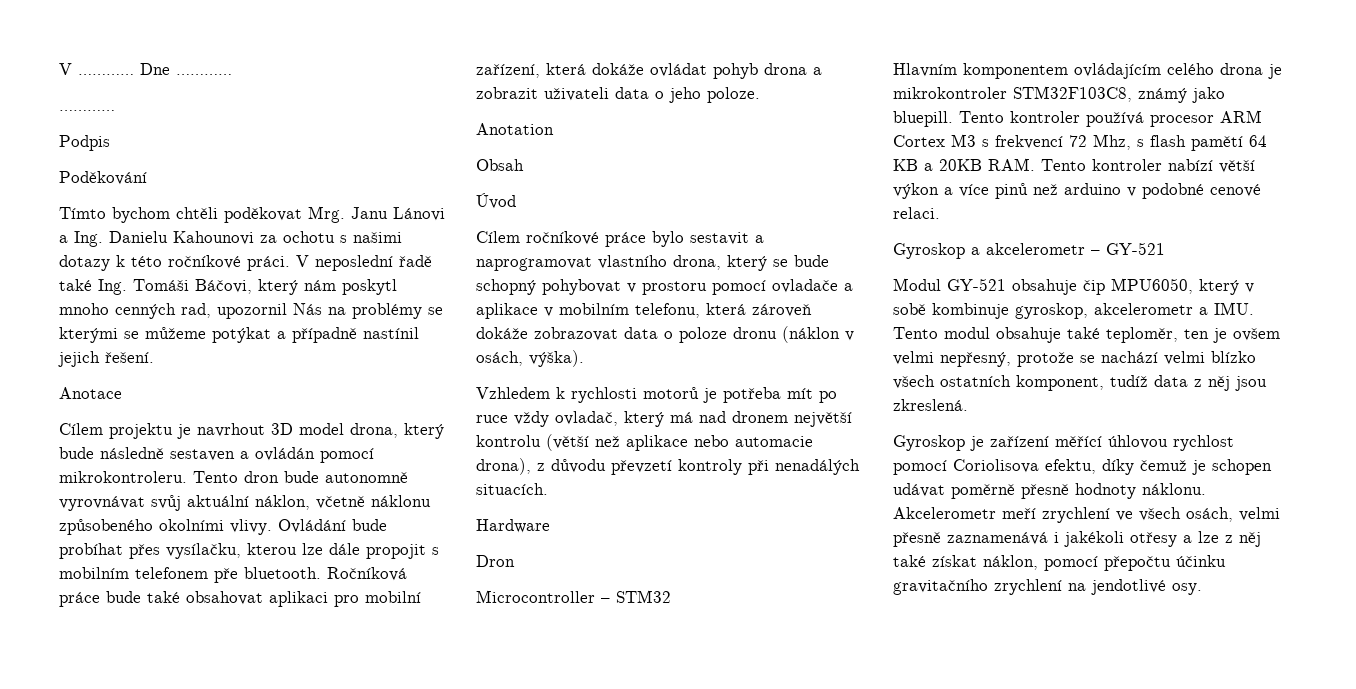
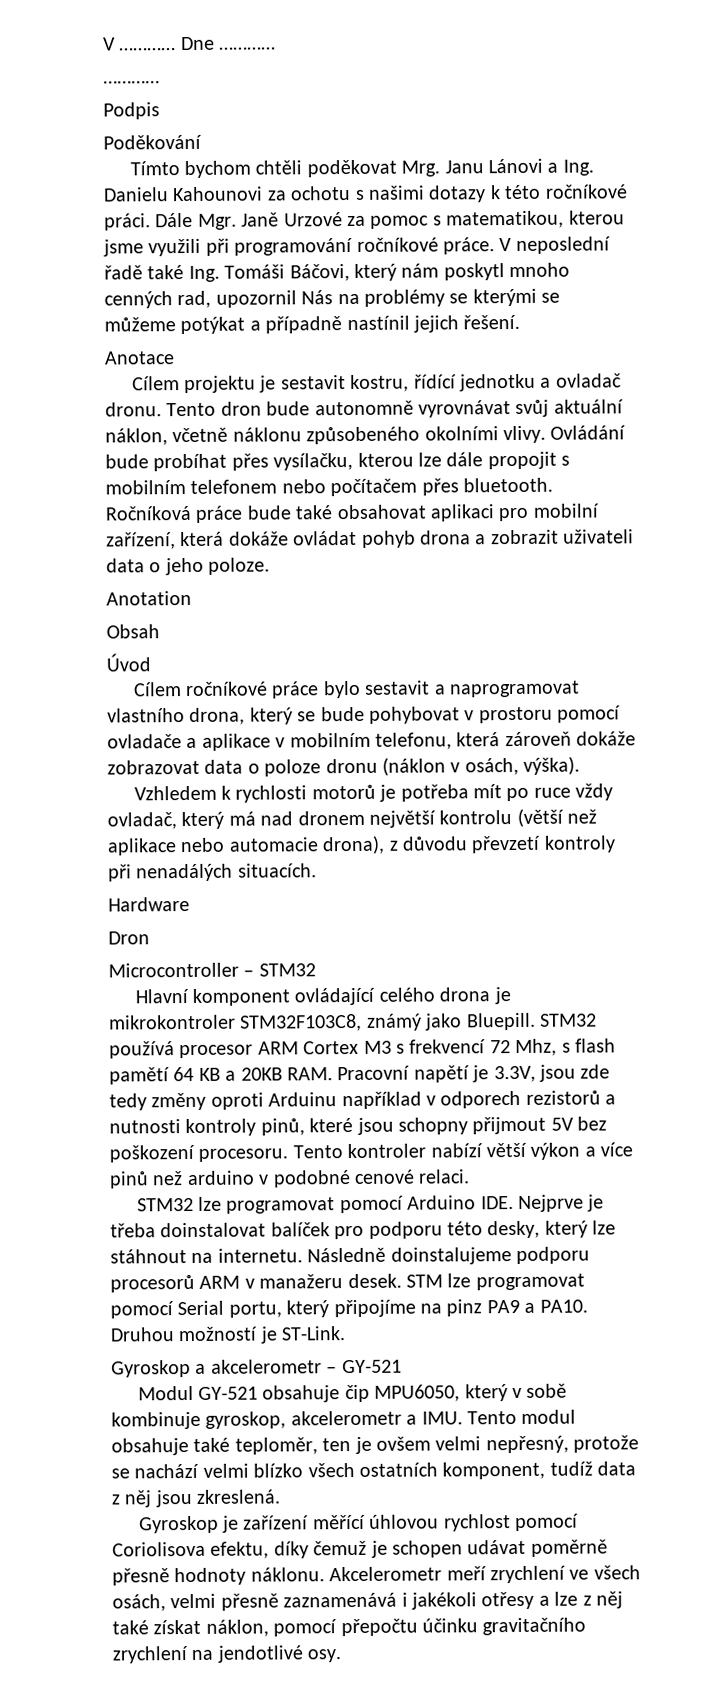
(290, 263) none -> [155,210,625,230] [103,237,495,257] Dále Mgr. Janě Urzové za pomoc s matematikou, kterou jsme využili při programování ročníkové práce.
[197,423,444,439] [59,447,374,463] [59,471,187,483] navrhout 3D model drona, který bude následně sestaven a ovládán pomocí mikrokontroleru. -> [280,373,622,393] [105,402,162,417] sestavit kostru, řídící jednotku a ovladač dronu.
[214,568,238,583] pře -> [281,478,459,497] nebo počítačem přes
[476,279,536,295] schopný -> (365, 714) none
[893,63,1161,79] Hlavním komponentem ovládajícím -> [134,987,376,1006] Hlavní komponent ovládající
[893,111,1080,127] bluepill. Tento kontroler -> [466,1012,597,1031] Bluepill. STM32
(1035, 164) none -> [337,1064,611,1083] [109,1090,617,1111] [109,1116,608,1137] [109,1144,289,1163] Pracovní napětí je 3.3V, jsou zde tedy změny oproti Arduinu například v odporech rezistorů a nutnosti kontroly pinů, které jsou schopny přijmout 5V bez poškození procesoru.
(940, 213) none -> [136,1194,605,1214] [110,1220,617,1240] [110,1246,590,1265] [110,1273,585,1293] [110,1299,588,1319] [110,1326,347,1344] // STM32 lze programovat pomocí Arduino IDE. Nejprve je třeba doinstalovat balíček pro podporu této desky, který lze stáhnout na internetu. Následně doinstalujeme podporu procesorů ARM v manažeru desek. STM lze programovat pomocí Serial portu, který připojíme na pinz PA9 a PA10. Druhou možností je ST-Link.

